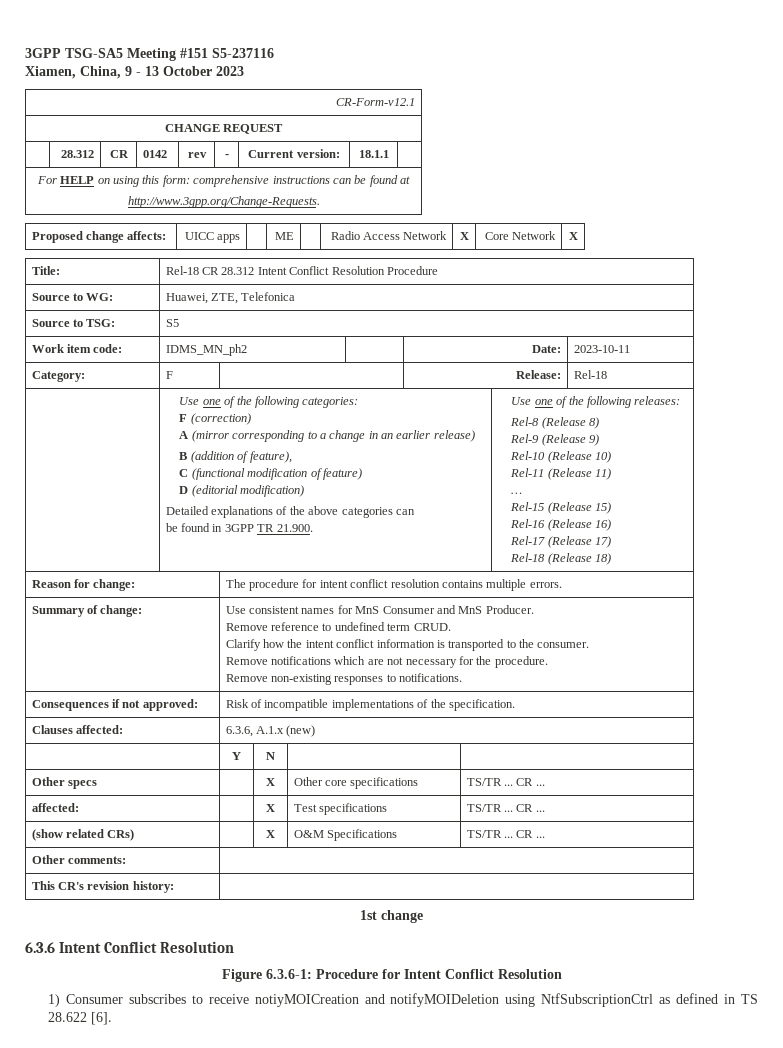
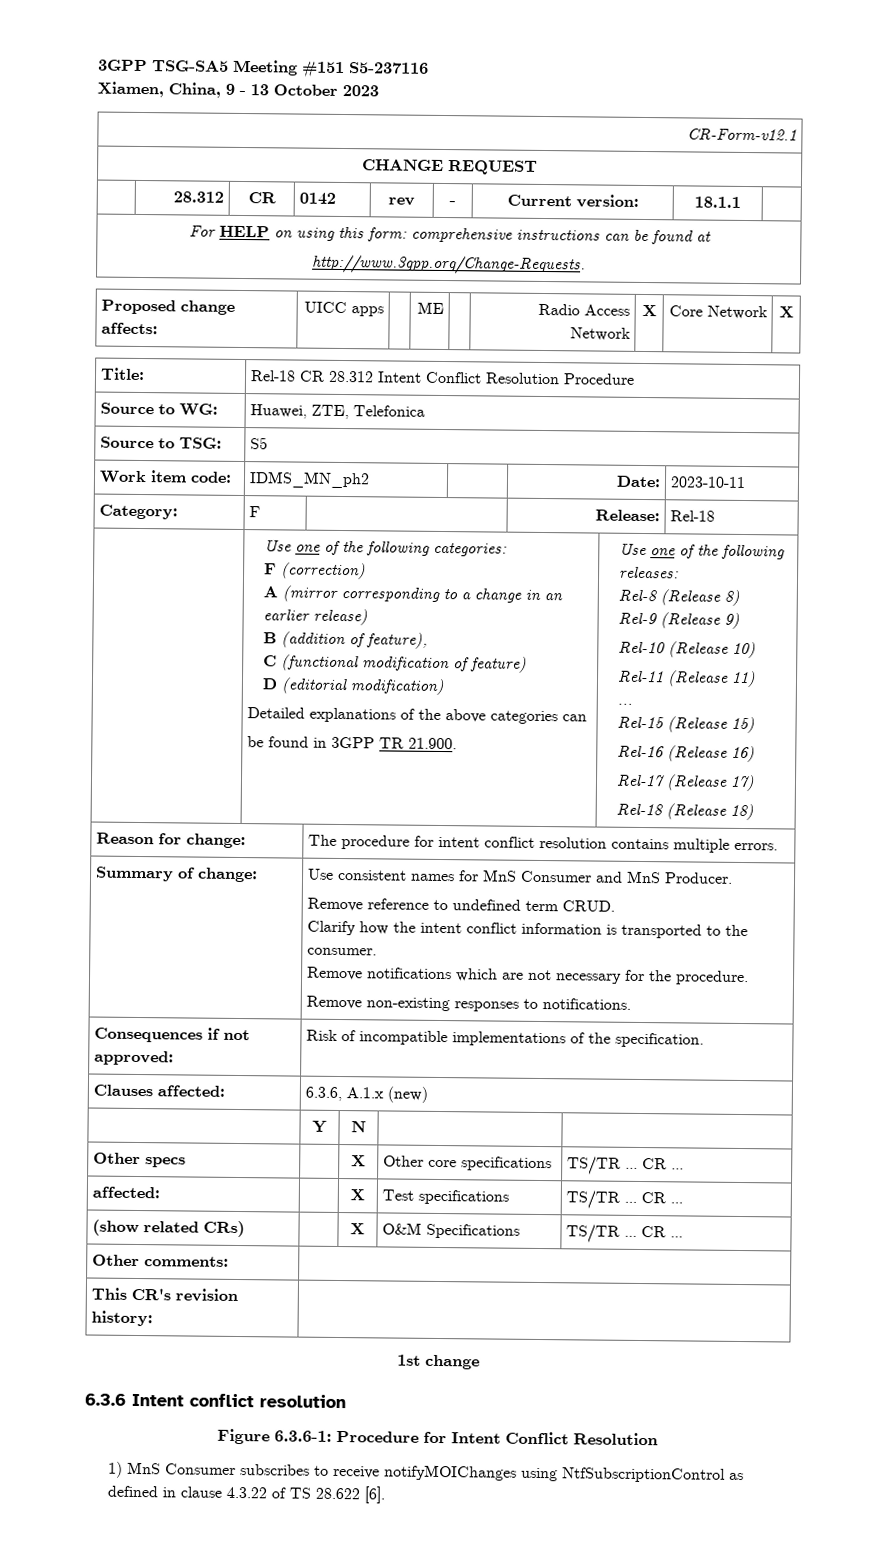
[104,941,235,953] Conflict Resolution -> [189,1393,346,1409] conflict resolution
(60, 1000) none -> [126,1461,161,1475] MnS
[254,993,736,1007] notiyMOICreation and notifyMOIDeletion using NtfSubscriptionCtrl as defined in -> [383,1464,744,1483] [106,1485,286,1499] notifyMOIChanges using NtfSubscriptionControl as defined in clause 4.3.22 of

